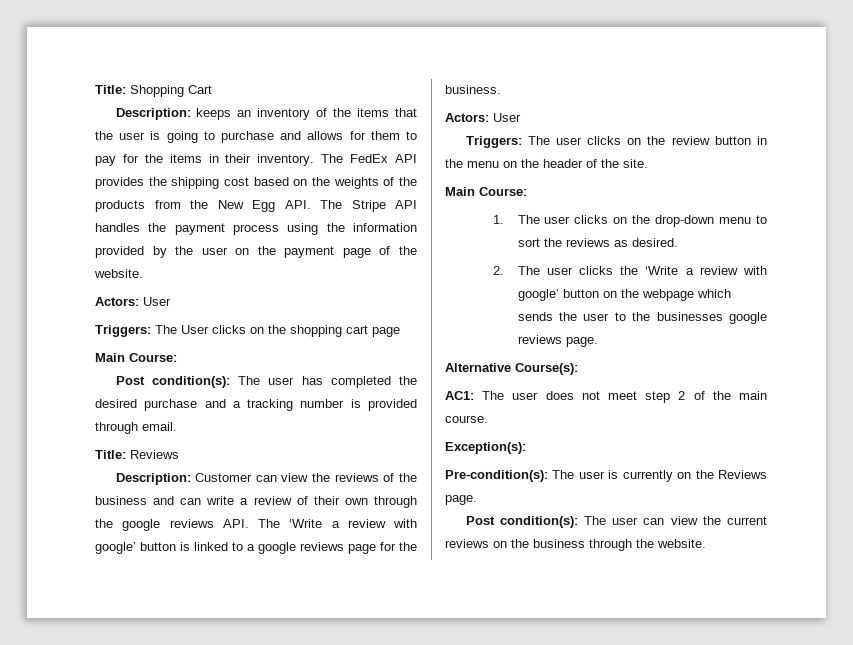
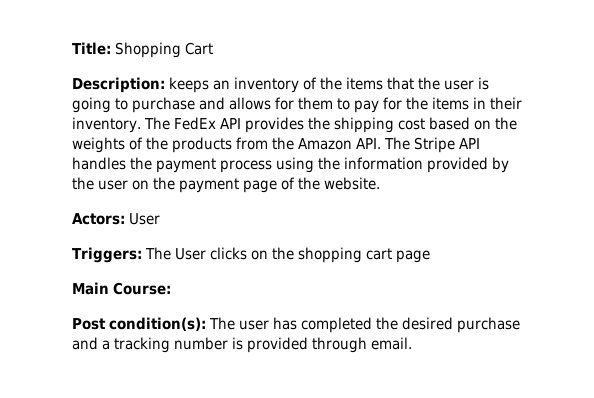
[217,200,275,212] New Egg -> [298,138,352,150] Amazon
[95,450,179,459] [115,473,417,485] [95,496,417,508] [95,519,417,531] [95,542,417,554] [445,85,501,94] [445,113,521,122] [465,136,767,148] [445,159,648,168] [445,187,527,196] [493,215,767,227] [517,238,678,247] [493,266,767,275] [517,289,731,301] [517,312,767,324] [517,335,598,347] [445,363,578,375] [445,391,767,403] [445,415,488,423] [445,442,526,454] [445,470,767,482] [445,495,477,505] [465,516,767,528] [445,539,706,551] // Title: Reviews // Description: Customer can view the reviews of the business and can write a review of their own through the google reviews API. The ‘Write a review with google’ button is linked to a google reviews page for the business. // Actors: User // Triggers: The user clicks on the review button in the menu on the header of the site. // Main Course: // 1. The user clicks on the drop-down menu to sort the reviews as desired. // 2. The user clicks the ‘Write a review with google’ button on the webpage which sends the user to the businesses google reviews page. // Alternative Course(s): // AC1: The user does not meet step 2 of the main course. // Exception(s): // Pre-condition(s): The user is currently on the Reviews page. // Post condition(s): The user can view the current reviews on the business through the website. -> (412, 343) none

